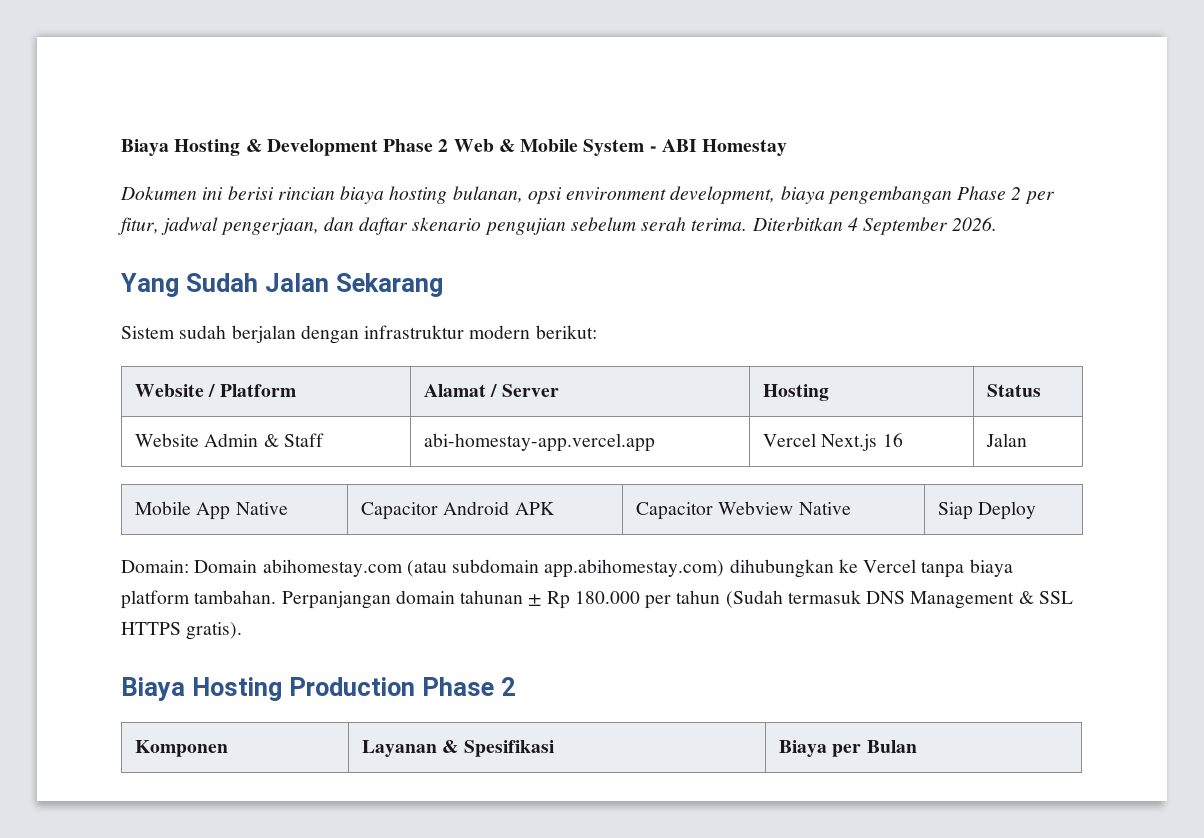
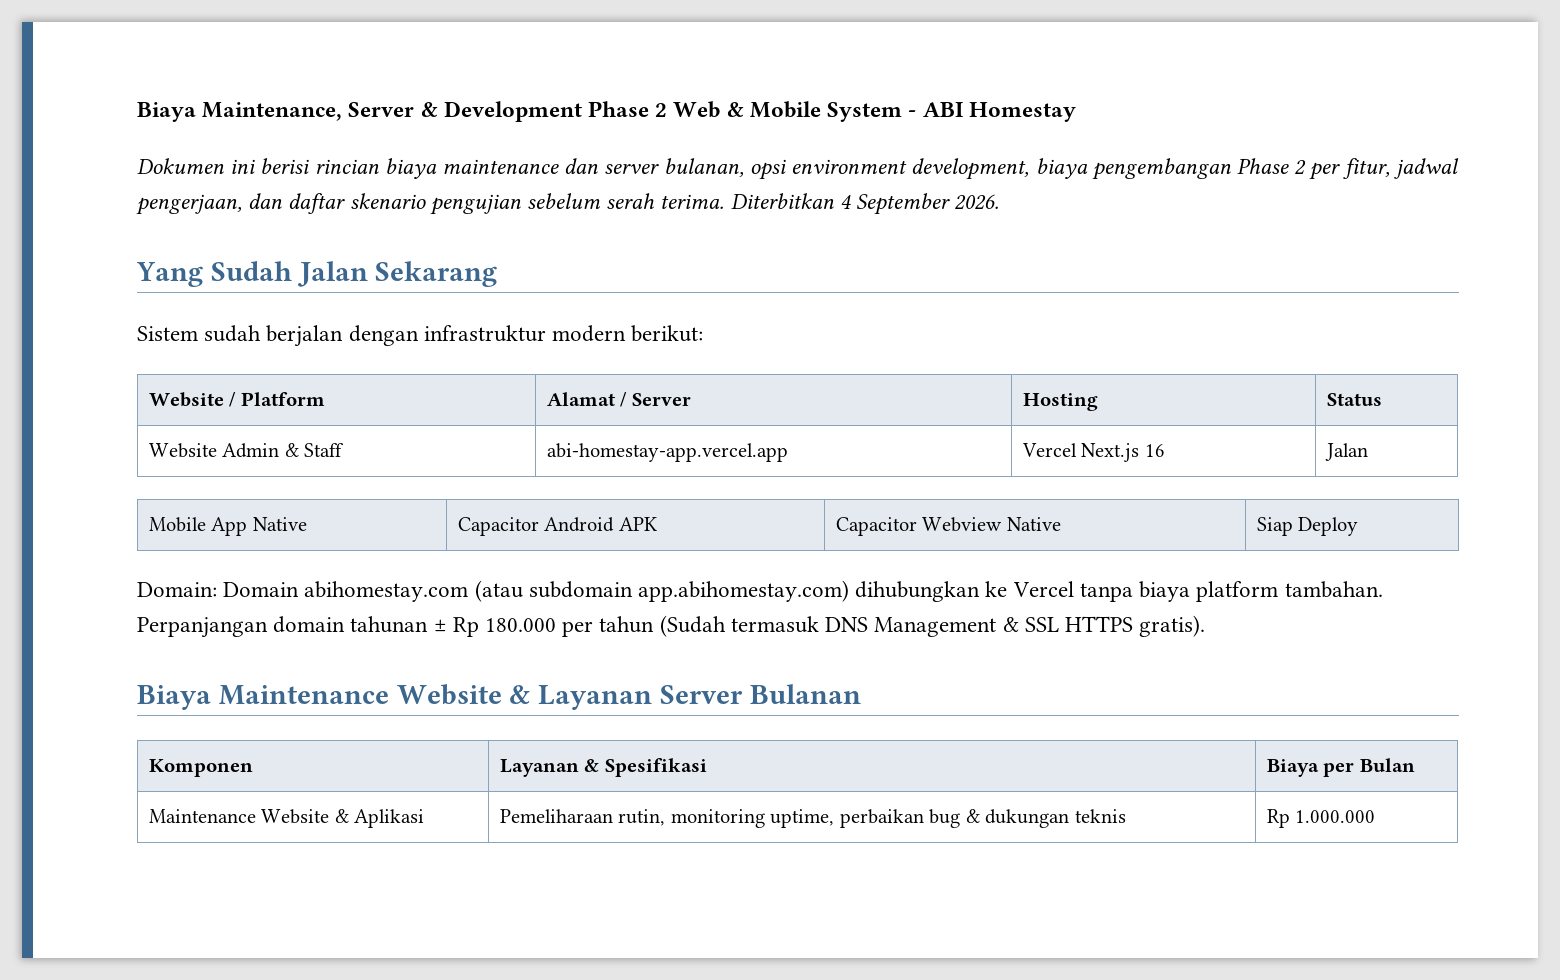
[121,139,241,156] Biaya Hosting -> [137,102,415,122] Biaya Maintenance, Server
[389,186,448,204] hosting -> [442,158,660,174] maintenance dan server
[191,677,516,701] Hosting Production Phase 2 -> [218,684,861,710] Maintenance Website & Layanan Server Bulanan
(917, 746) none -> [148,809,425,828] [499,809,1126,828] [1266,809,1376,828] // Maintenance Website & Aplikasi | Pemeliharaan rutin, monitoring uptime, perbaikan bug & dukungan teknis | Rp 1.000.000

